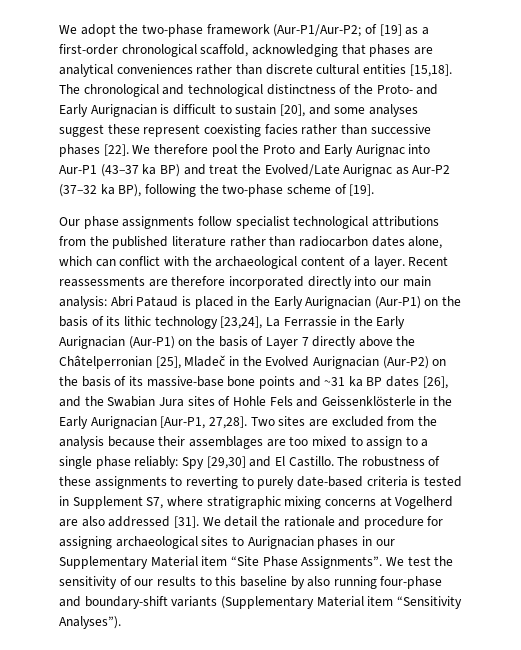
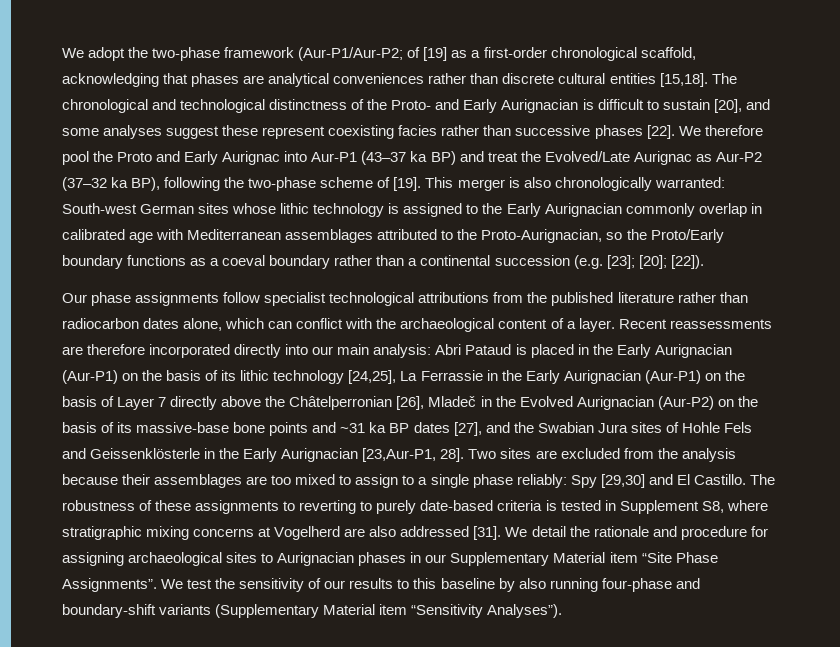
(375, 190) none -> [425,177,725,191] [62,203,762,217] [62,229,724,243] [62,255,704,269] This merger is also chronologically warranted: South-west German sites whose lithic technology is assigned to the Early Aurignacian commonly overlap in calibrated age with Mediterranean assemblages attributed to the Proto-Aurignacian, so the Proto/Early boundary functions as a coeval boundary rather than a continental succession (e.g. [23]; [20]; [22]).
[220,316,263,329] [23,24], -> [348,370,397,384] [24,25],
[155,356,181,369] [25], -> [396,396,425,410] [26],
[422,376,448,389] [26], -> [453,422,482,436] [27],
[160,416,247,429] [Aur-P1, 27,28]. -> [362,448,465,462] [23,Aur-P1, 28].
[146,497,164,509] S7, -> [701,501,724,513] S8,

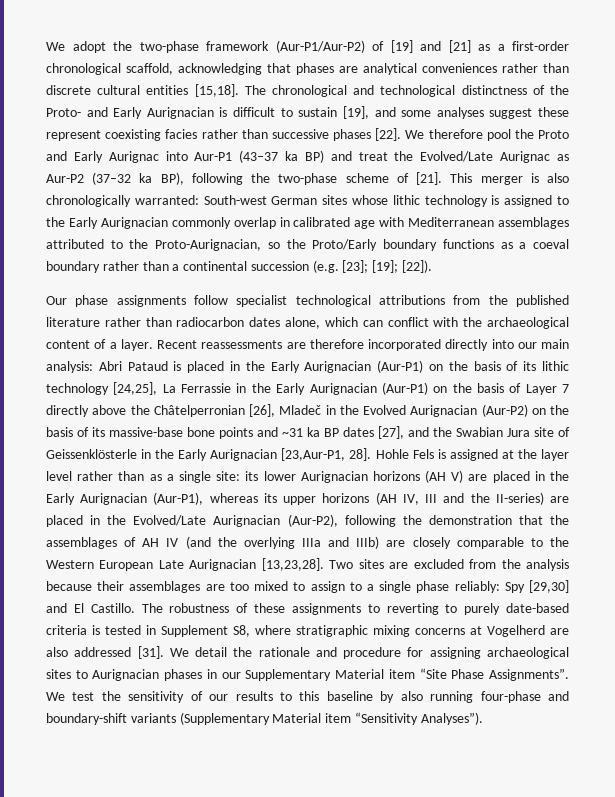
[298,47,404,61] (Aur-P1/Aur-P2; -> [275,40,365,53] (Aur-P1/Aur-P2)
(448, 54) none -> [420,40,471,53] and [21]
[713,99,742,113] [20], -> [342,106,369,119] [19],
[393,177,422,191] [19]. -> [416,172,443,185] [21].
[638,255,667,269] [20]; -> [372,260,399,273] [19];
[630,422,752,433] [62,448,86,459] sites of Hohle Fels and -> [534,427,570,437] site of
(465, 455) none -> [375,449,570,461] [46,470,569,483] [46,492,569,505] [46,514,570,527] [46,536,570,549] [46,558,324,571] Hohle Fels is assigned at the layer level rather than as a single site: its lower Aurignacian horizons (AH V) are placed in the Early Aurignacian (Aur-P1), whereas its upper horizons (AH IV, III and the II-series) are placed in the Evolved/Late Aurignacian (Aur-P2), following the demonstration that the assemblages of AH IV (and the overlying IIIa and IIIb) are closely comparable to the Western European Late Aurignacian [13,23,28].

